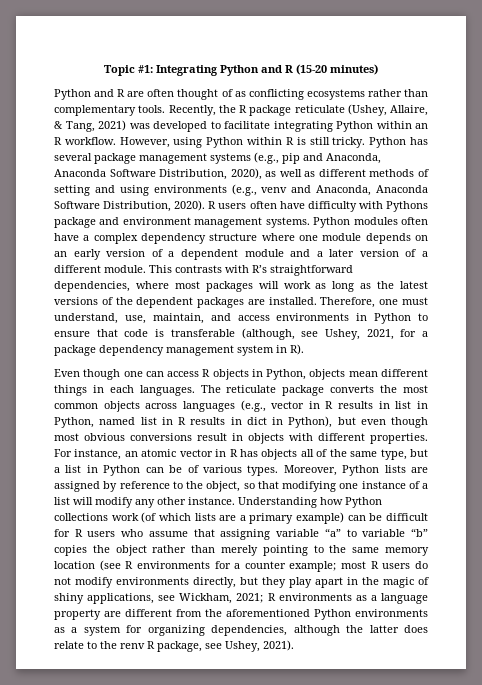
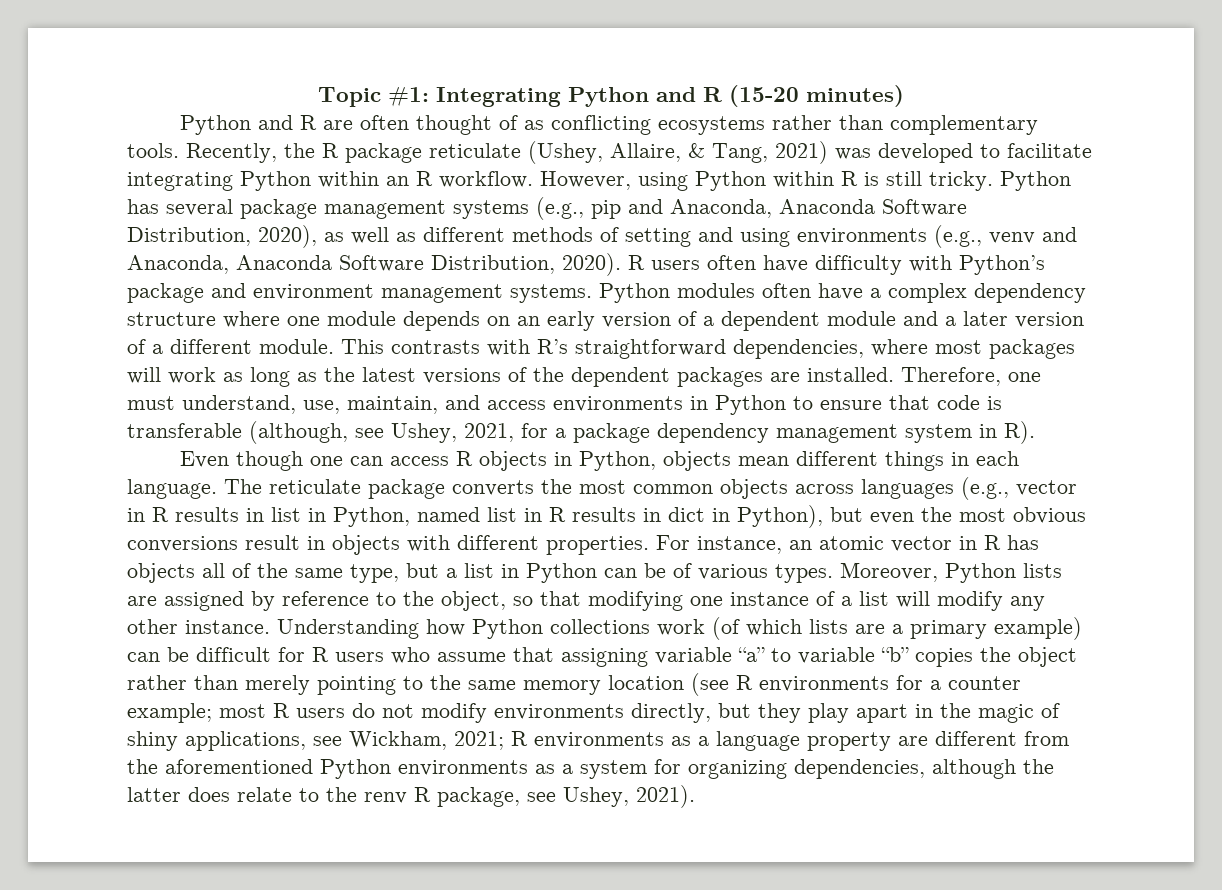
[386,201,428,212] Pythons -> [959,255,1045,275] Python’s
[139,385,195,396] languages. -> [127,479,217,499] language.
[391,417,428,428] though -> [921,507,952,522] the

